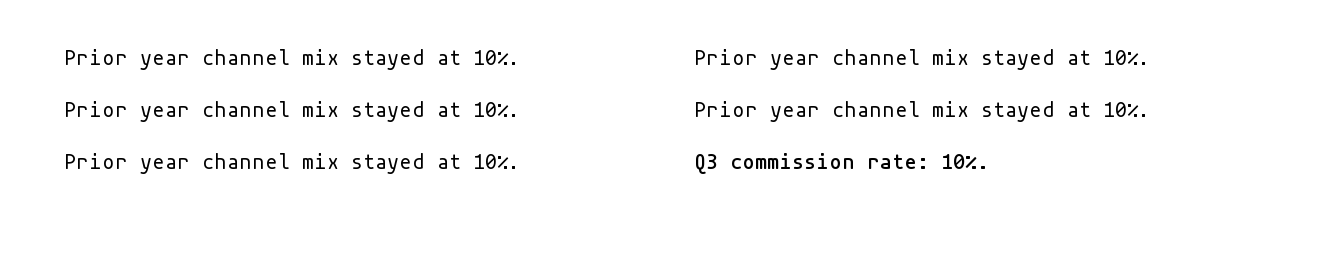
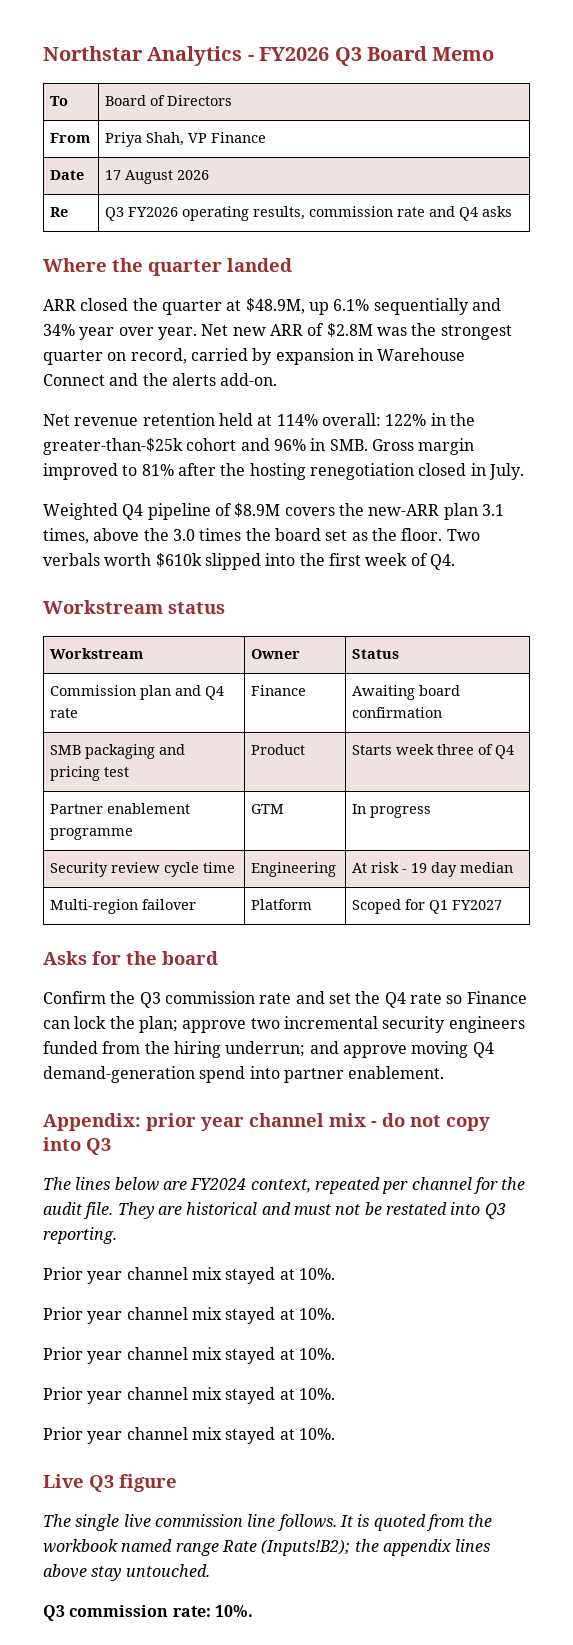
(64, 57) none -> [43,46,495,66] [50,96,69,106] [105,95,233,106] [50,133,91,143] [105,132,267,147] [50,170,85,180] [105,170,210,184] [50,207,69,217] [105,206,513,221] [43,258,292,276] [43,298,501,315] [43,323,512,340] [43,348,466,365] [43,373,278,386] [43,413,475,426] [43,438,475,455] [43,463,524,480] [43,503,504,520] [43,528,480,544] [43,553,455,570] [43,600,225,614] [50,648,144,659] [251,649,301,659] [352,649,400,659] [50,685,225,700] [50,708,79,718] [251,685,307,696] [352,685,461,700] [352,707,443,718] [50,744,186,759] [50,766,130,781] [251,744,306,755] [352,744,515,759] [50,803,191,814] [50,828,134,840] [251,804,285,814] [352,804,432,818] [50,862,236,877] [251,862,337,877] [352,862,514,877] [50,899,197,914] [251,899,313,910] [352,899,503,914] [43,951,218,965] [43,991,527,1008] [43,1016,525,1033] [43,1041,494,1058] [43,1066,445,1083] [43,1113,490,1131] [43,1137,111,1155] [43,1177,526,1194] [43,1202,506,1219] [43,1227,117,1244] Northstar Analytics - FY2026 Q3 Board Memo // To | Board of Directors // From | Priya Shah, VP Finance // Date | 17 August 2026 // Re | Q3 FY2026 operating results, commission rate and Q4 asks // Where the quarter landed // ARR closed the quarter at $48.9M, up 6.1% sequentially and 34% year over year. Net new ARR of $2.8M was the strongest quarter on record, carried by expansion in Warehouse Connect and the alerts add-on. // Net revenue retention held at 114% overall: 122% in the greater-than-$25k cohort and 96% in SMB. Gross margin improved to 81% after the hosting renegotiation closed in July. // Weighted Q4 pipeline of $8.9M covers the new-ARR plan 3.1 times, above the 3.0 times the board set as the floor. Two verbals worth $610k slipped into the first week of Q4. // Workstream status // Workstream | Owner | Status // Commission plan and Q4 rate | Finance | Awaiting board confirmation // SMB packaging and pricing test | Product | Starts week three of Q4 // Partner enablement programme | GTM | In progress // Security review cycle time | Engineering | At risk - 19 day median // Multi-region failover | Platform | Scoped for Q1 FY2027 // Asks for the board // Confirm the Q3 commission rate and set the Q4 rate so Finance can lock the plan; approve two incremental security engineers funded from the hiring underrun; and approve moving Q4 demand-generation spend into partner enablement. // Appendix: prior year channel mix - do not copy into Q3 // The lines below are FY2024 context, repeated per channel for the audit file. They are historical and must not be restated into Q3 reporting. //
(1149, 109) none -> [43,1474,177,1492] [43,1514,493,1531] [43,1539,491,1556] [43,1564,210,1581] // Live Q3 figure // The single live commission line follows. It is quoted from the workbook named range Rate (Inputs!B2); the appendix lines above stay untouched.

